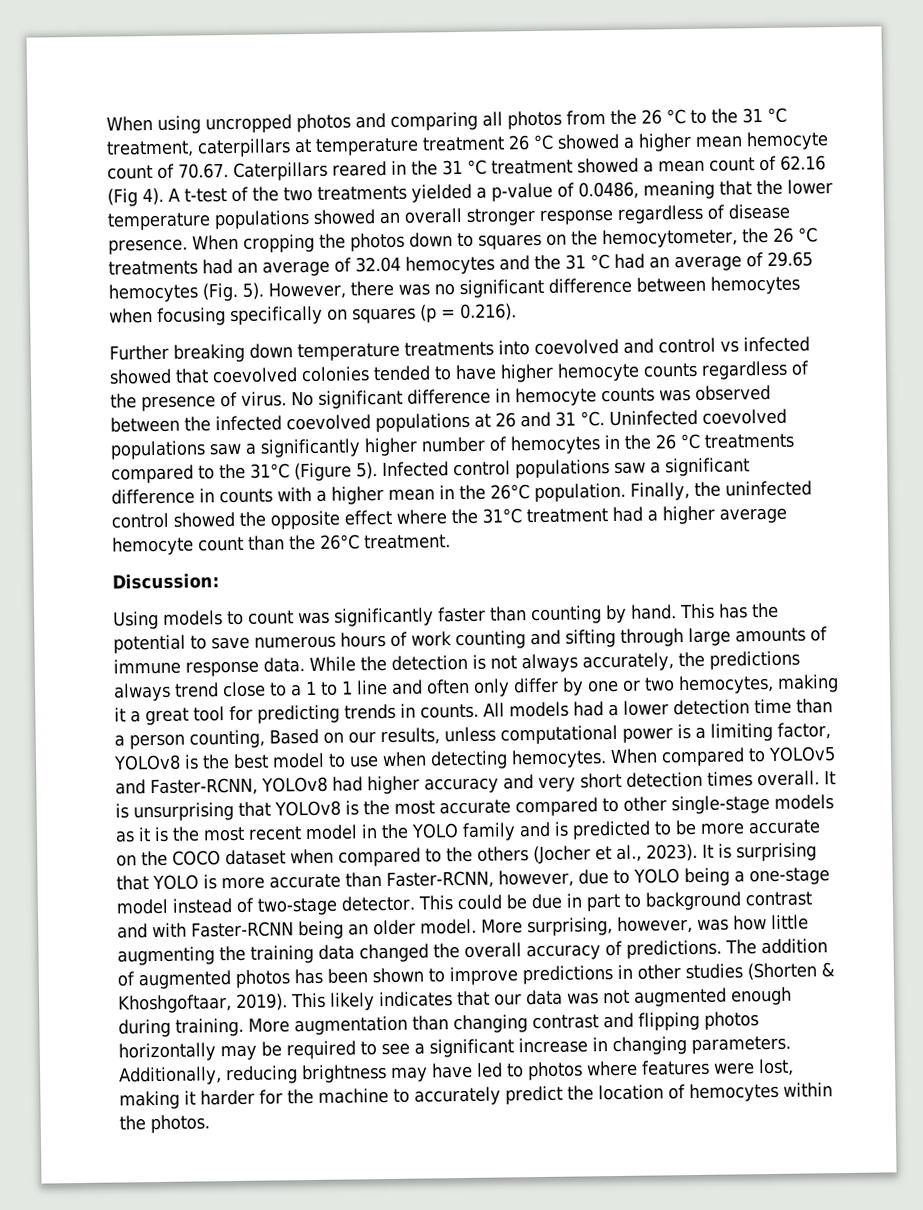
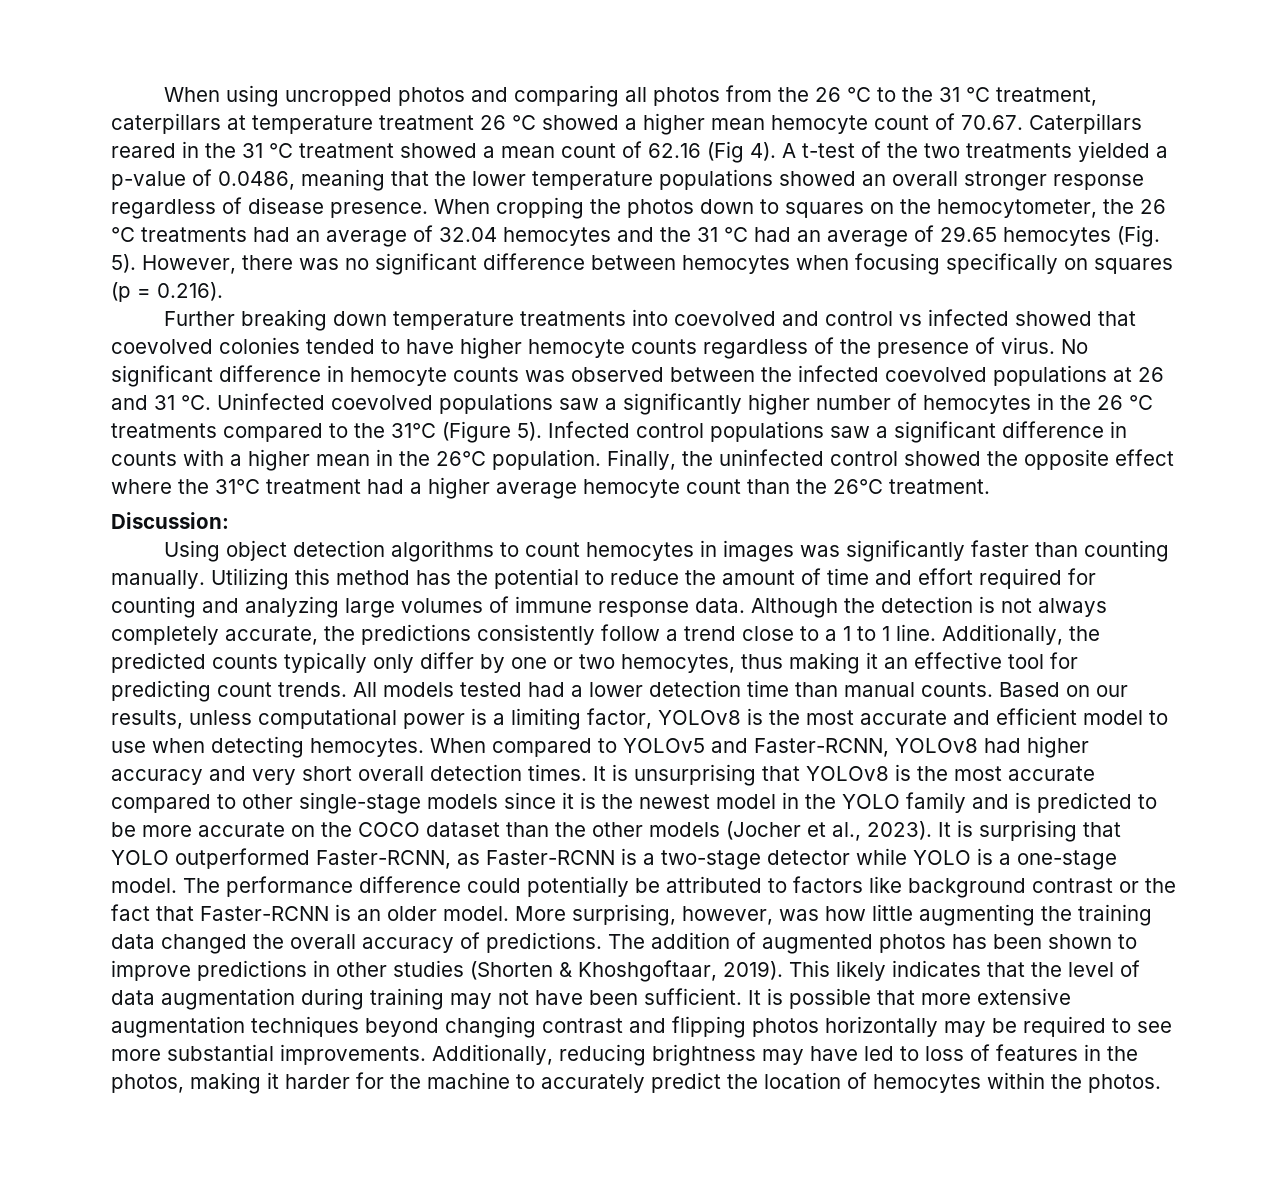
[163,610,294,626] models to count -> [225,540,794,562] object detection algorithms to count hemocytes in images
[606,602,779,624] [113,627,806,654] by hand. This has the potential to save numerous hours of work counting and sifting through large amounts -> [111,568,1096,590] [111,596,483,618] manually. Utilizing this method has the potential to reduce the amount of time and effort required for counting and analyzing large volumes
[309,656,356,672] While -> [751,598,838,618] Although
[582,650,800,672] [113,682,171,702] accurately, the predictions always -> [111,624,678,645] completely accurate, the predictions consistently follow a
[356,678,470,696] line and often -> [896,624,1100,645] [111,652,367,673] line. Additionally, the predicted counts typically
[777,674,839,693] [114,707,189,726] making it a great -> [741,652,1002,674] thus making it an effective
[344,703,479,720] trends in counts. -> [217,682,347,697] count trends.
(569, 709) none -> [460,682,522,697] tested
[114,729,265,750] a person counting, -> [844,682,993,697] manual counts.
[232,753,269,770] best -> [806,708,1077,725] most accurate and efficient
[625,770,820,788] detection times overall. -> [358,764,587,781] overall detection times.
[115,830,135,843] as -> [504,792,556,809] since
[203,826,302,842] most recent -> [639,794,710,809] newest
[290,846,529,867] when compared to the others -> [506,822,720,837] than the other models
[202,867,830,890] [116,891,812,916] [117,920,344,940] is more accurate than Faster-RCNN, however, due to YOLO being a one-stage model instead of two-stage detector. This could be due in part to background contrast and with Faster-RCNN being -> [175,848,1117,870] [111,876,1176,898] [111,904,351,921] outperformed Faster-RCNN, as Faster-RCNN is a two-stage detector while YOLO is a one-stage model. The performance difference could potentially be attributed to factors like background contrast or the fact that Faster-RCNN is
[494,986,792,1007] [118,1015,449,1038] our data was not augmented enough during training. More augmentation than -> [1031,960,1140,977] [111,988,1071,1010] [111,1016,439,1038] the level of data augmentation during training may not have been sufficient. It is possible that more extensive augmentation techniques beyond
[414,1035,791,1058] a significant increase in changing parameters. -> [111,1044,426,1065] more substantial improvements.
[527,1058,794,1081] photos where features were lost, -> [925,1044,1138,1061] [111,1074,184,1093] loss of features in the photos,

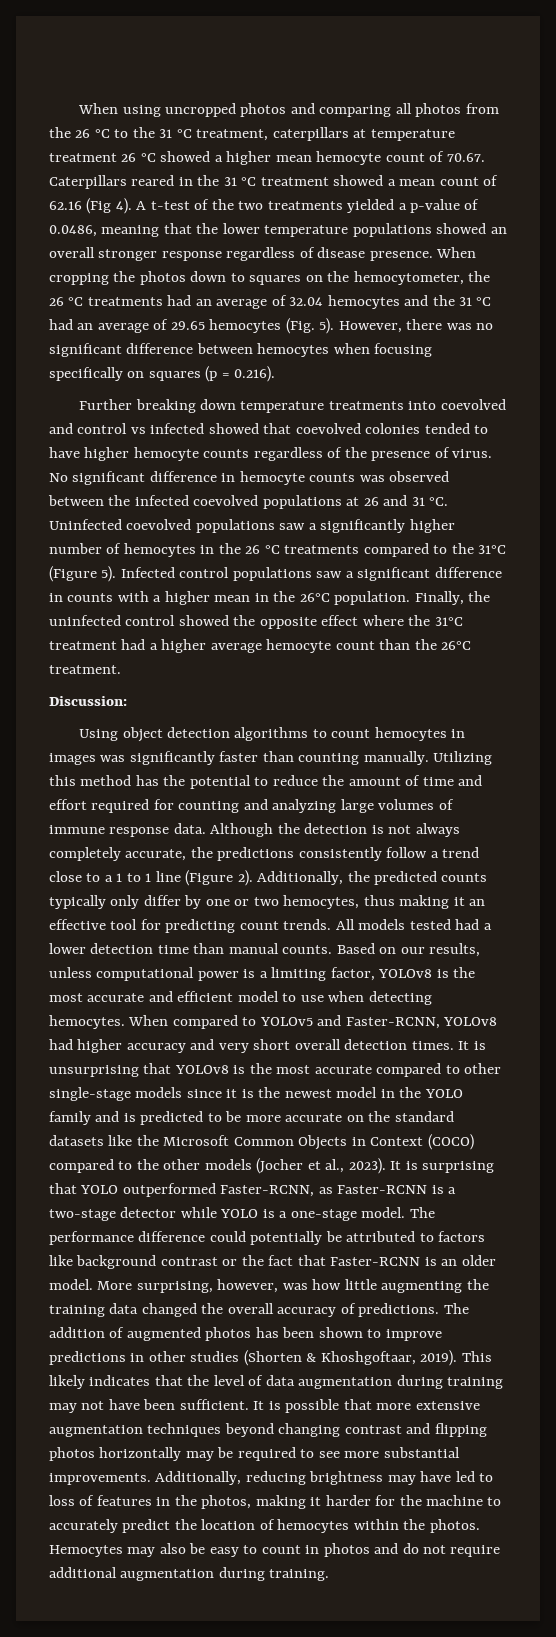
[896,624,936,641] line. -> [155,870,253,886] line (Figure 2).
[358,822,549,837] COCO dataset than -> [394,1111,454,1122] [49,1134,474,1150] [49,1159,133,1173] standard datasets like the Microsoft Common Objects in Context (COCO) compared to
(1161, 1083) none -> [49,1543,501,1557] [49,1567,330,1581] Hemocytes may also be easy to count in photos and do not require additional augmentation during training.

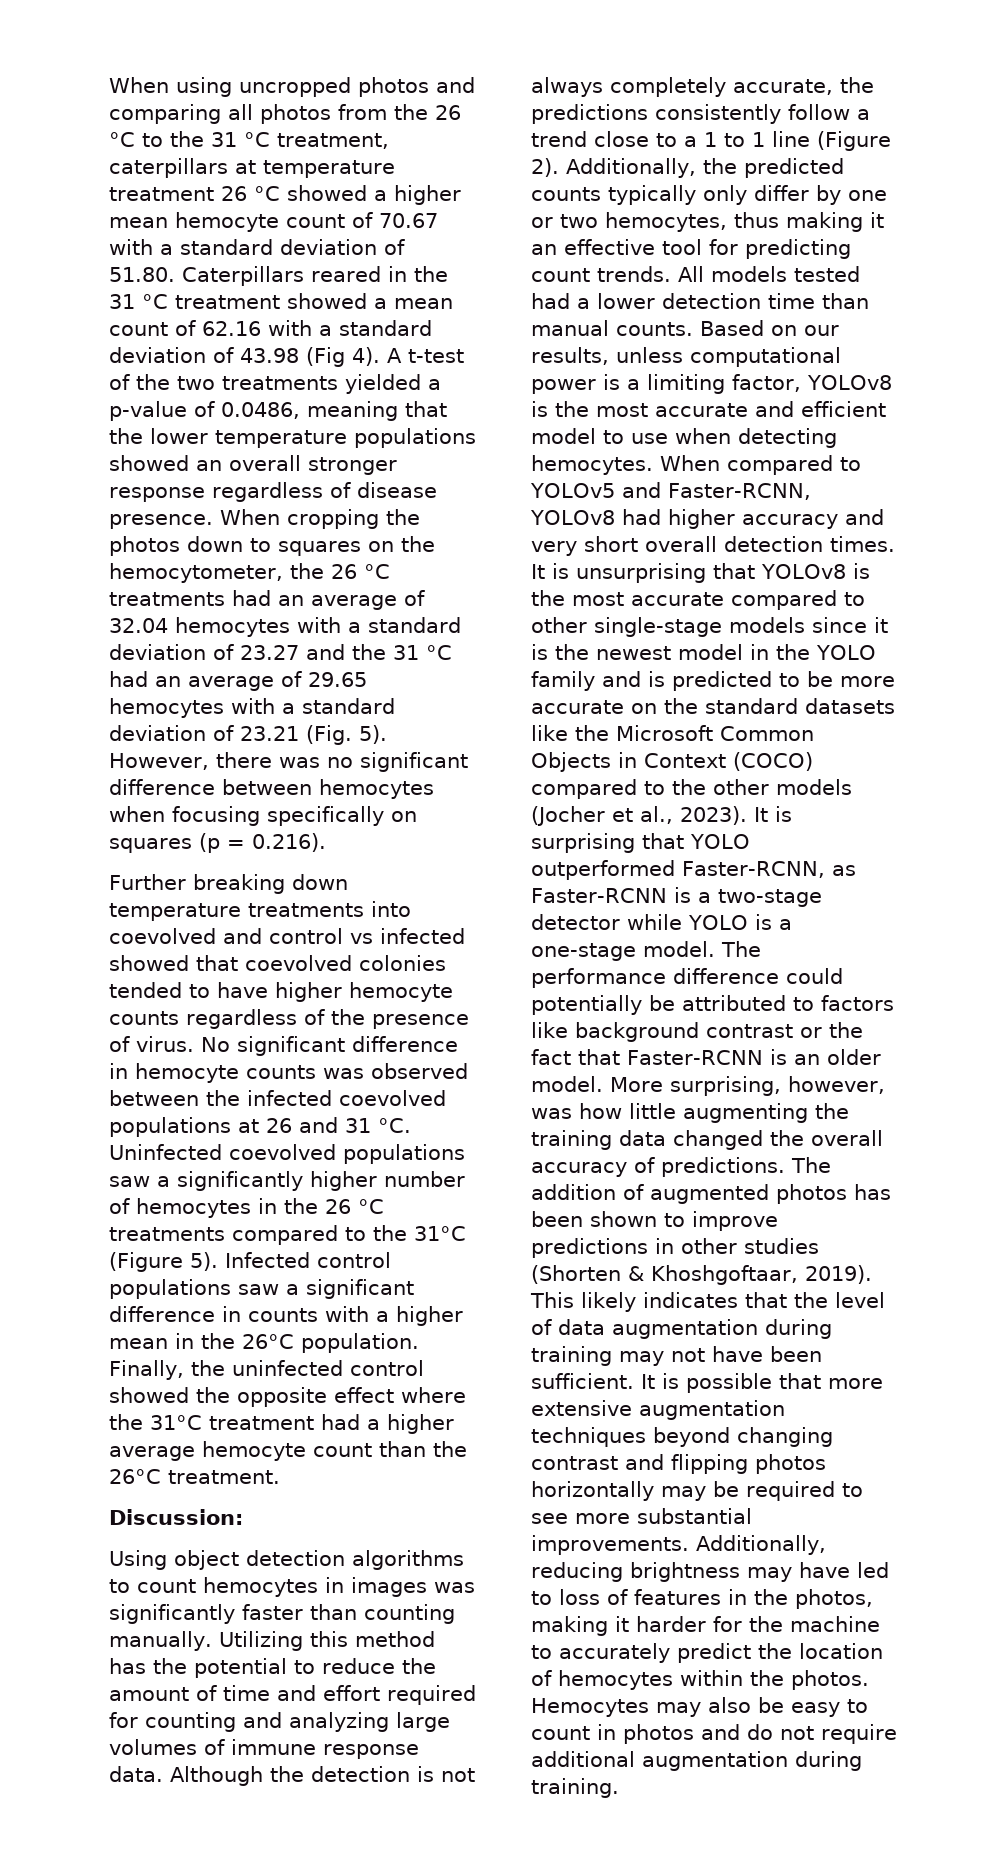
[446,153,485,162] 70.67. -> [379,213,438,228] [109,239,405,255] [109,267,175,282] 70.67 with a standard deviation of 51.80.
(82, 205) none -> [268,320,432,336] [109,347,299,363] with a standard deviation of 43.98
(400, 302) none -> [297,617,461,633] [109,644,299,660] with a standard deviation of 23.27
(282, 326) none -> [231,698,395,714] [109,725,299,741] with a standard deviation of 23.21

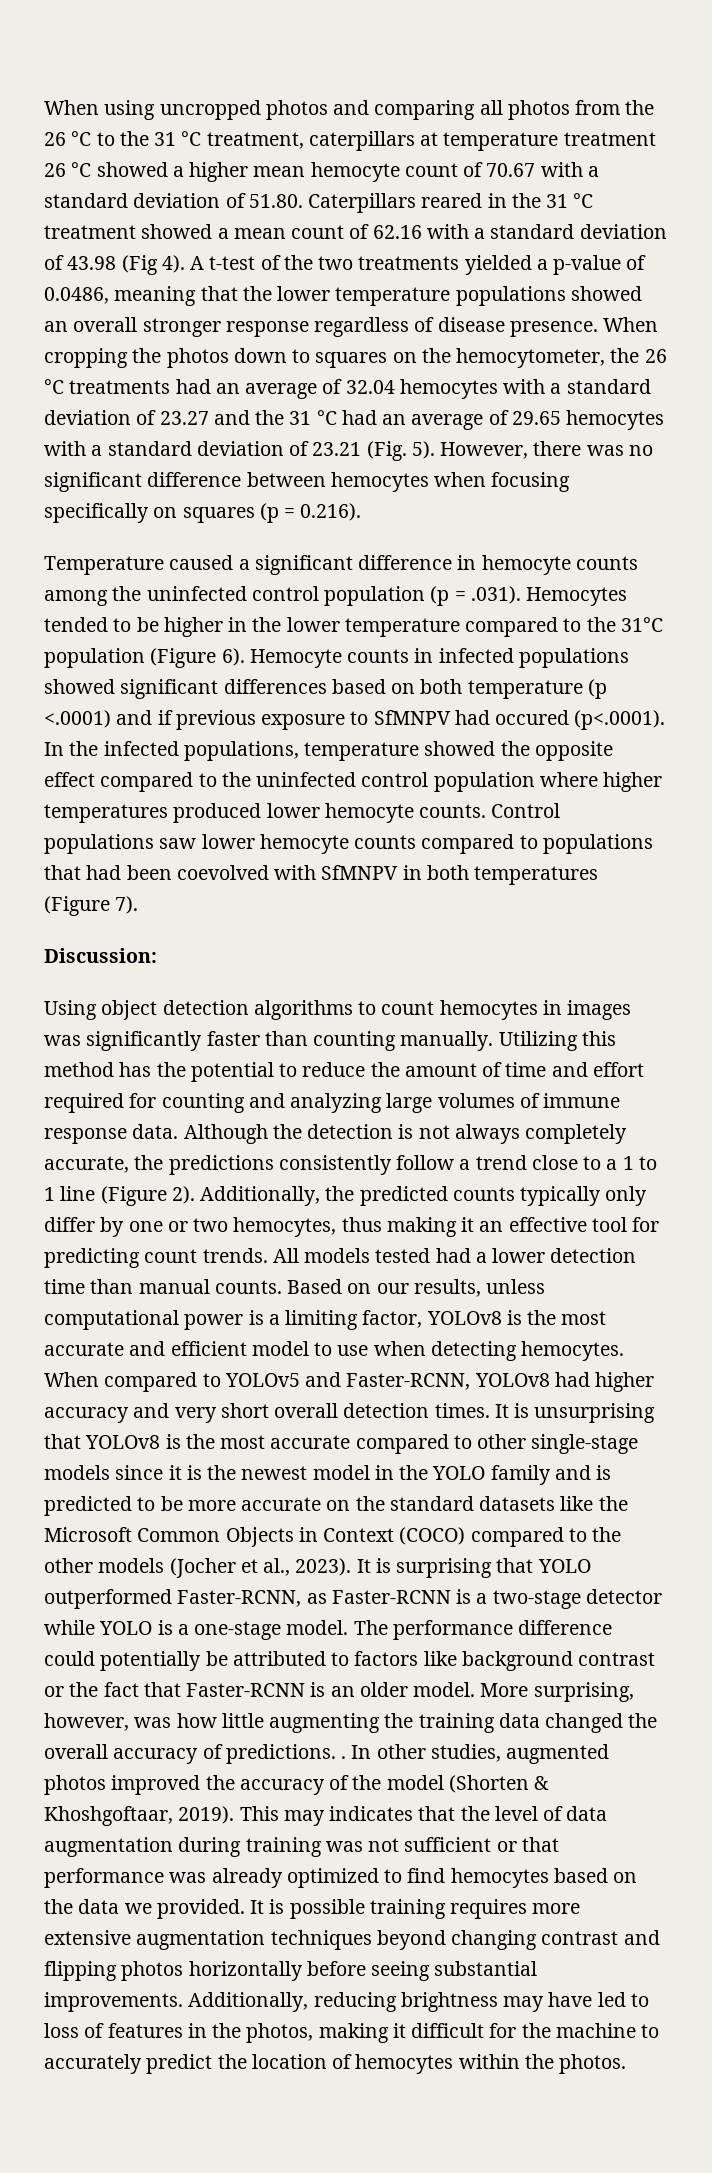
[109,874,348,894] [109,901,411,921] [109,928,465,944] [109,955,446,971] [109,982,453,1002] [109,1009,469,1029] [109,1036,230,1052] Further breaking down temperature treatments into coevolved and control vs infected showed that coevolved colonies tended to have higher hemocyte counts regardless of the presence of virus. No -> [44,555,250,575] Temperature caused a
[323,1063,468,1079] [109,1090,446,1106] [109,1117,411,1137] [109,1144,465,1164] [109,1171,465,1191] [109,1198,384,1218] [109,1225,466,1245] [109,1252,391,1272] [109,1279,414,1299] [109,1306,463,1326] [109,1333,419,1353] [109,1360,424,1380] [109,1387,466,1407] [109,1414,454,1434] [109,1441,467,1461] [109,1469,280,1484] was observed between the infected coevolved populations at 26 and 31 °C. Uninfected coevolved populations saw a significantly higher number of hemocytes in the 26 °C treatments compared to the 31°C (Figure 5). Infected control populations saw a significant difference in counts with a higher mean in the 26°C population. Finally, the uninfected control showed the opposite effect where the 31°C treatment had a higher average hemocyte count than the 26°C treatment. -> [44,586,628,606] [44,617,663,637] [44,648,629,668] [44,679,607,699] [44,710,666,730] [44,741,613,761] [44,772,663,792] [44,803,561,823] [44,834,653,854] [44,865,599,885] [44,896,139,916] among the uninfected control population (p = .031). Hemocytes tended to be higher in the lower temperature compared to the 31°C population (Figure 6). Hemocyte counts in infected populations showed significant differences based on both temperature (p <.0001) and if previous exposure to SfMNPV had occured (p<.0001). In the infected populations, temperature showed the opposite effect compared to the uninfected control population where higher temperatures produced lower hemocyte counts. Control populations saw lower hemocyte counts compared to populations that had been coevolved with SfMNPV in both temperatures (Figure 7).
[791,1157,831,1173] [531,1184,891,1204] [531,1211,778,1231] [531,1238,819,1258] The addition of augmented photos has been shown to improve predictions in other studies -> [341,1744,610,1764] [44,1775,444,1795] . In other studies, augmented photos improved the accuracy of the model
[581,1292,636,1312] likely -> [283,1810,325,1826] may
[619,1346,822,1366] [531,1373,634,1389] may not have been sufficient. -> [325,1837,559,1852] [44,1868,638,1888] [44,1899,245,1919] was not sufficient or that performance was already optimized to find hemocytes based on the data we provided.
[779,1373,821,1389] that -> [369,1899,528,1919] training requires
[661,1481,863,1501] [531,1513,630,1524] may be required to see more -> [306,1961,431,1981] before seeing
[636,1616,706,1632] harder -> [411,2023,485,2038] difficult
[531,1697,868,1717] [531,1724,897,1744] [531,1751,862,1771] [531,1778,619,1798] Hemocytes may also be easy to count in photos and do not require additional augmentation during training. -> (627, 2064) none

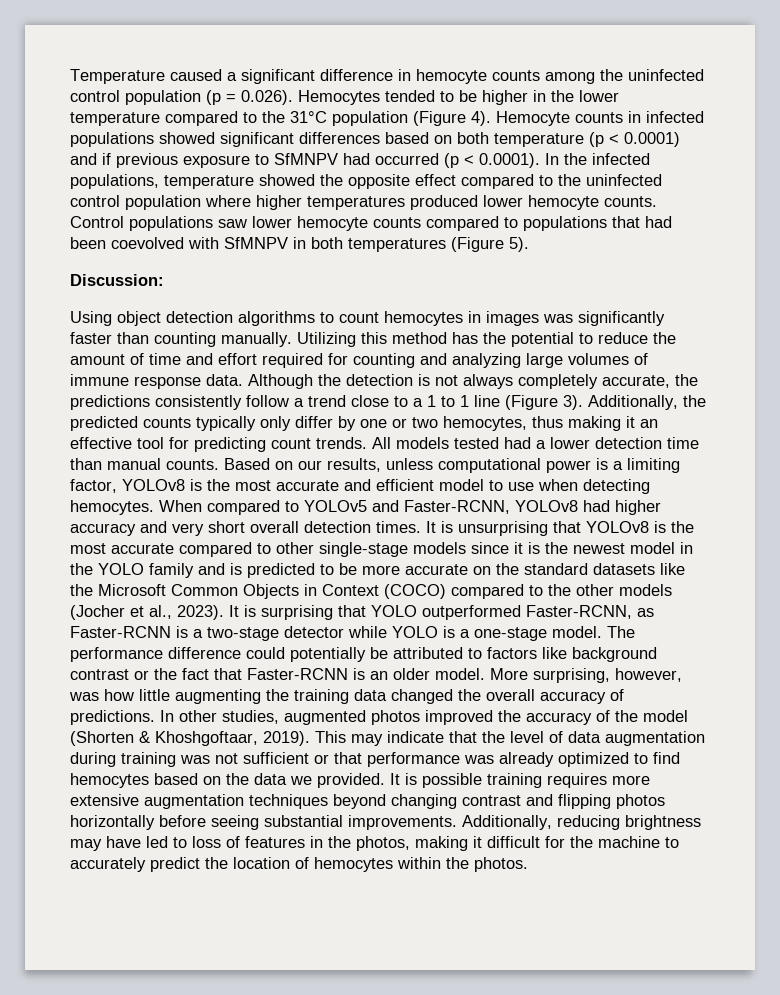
[44,100,655,120] [44,131,656,151] [44,162,599,182] [44,193,594,213] [44,224,667,239] [44,255,647,275] [44,286,642,306] [44,317,659,337] [44,348,667,368] [44,379,651,399] [44,410,665,430] [44,441,653,461] [44,472,571,492] [44,503,362,523] When using uncropped photos and comparing all photos from the 26 °C to the 31 °C treatment, caterpillars at temperature treatment 26 °C showed a higher mean hemocyte count of 70.67 with a standard deviation of 51.80. Caterpillars reared in the 31 °C treatment showed a mean count of 62.16 with a standard deviation of 43.98 (Fig 4). A t-test of the two treatments yielded a p-value of 0.0486, meaning that the lower temperature populations showed an overall stronger response regardless of disease presence. When cropping the photos down to squares on the hemocytometer, the 26 °C treatments had an average of 32.04 hemocytes with a standard deviation of 23.27 and the 31 °C had an average of 29.65 hemocytes with a standard deviation of 23.21 (Fig. 5). However, there was no significant difference between hemocytes when focusing specifically on squares (p = 0.216). // -> (70, 76) none
[470,586,521,604] .031). -> [241,90,293,105] 0.026).
[221,648,245,666] 6). -> [471,111,491,126] 4).
[44,710,111,728] <.0001) -> [609,132,680,147] < 0.0001)
[495,710,666,730] occured (p<.0001). -> [375,153,540,168] occurred (p < 0.0001).
[115,896,139,914] 7). -> [509,237,529,252] 5).
[171,1186,195,1204] 2). -> [563,395,583,410] 3).
[341,1756,347,1759] . -> (155, 717) none
[329,1806,414,1821] indicates -> [387,731,444,743] indicate

